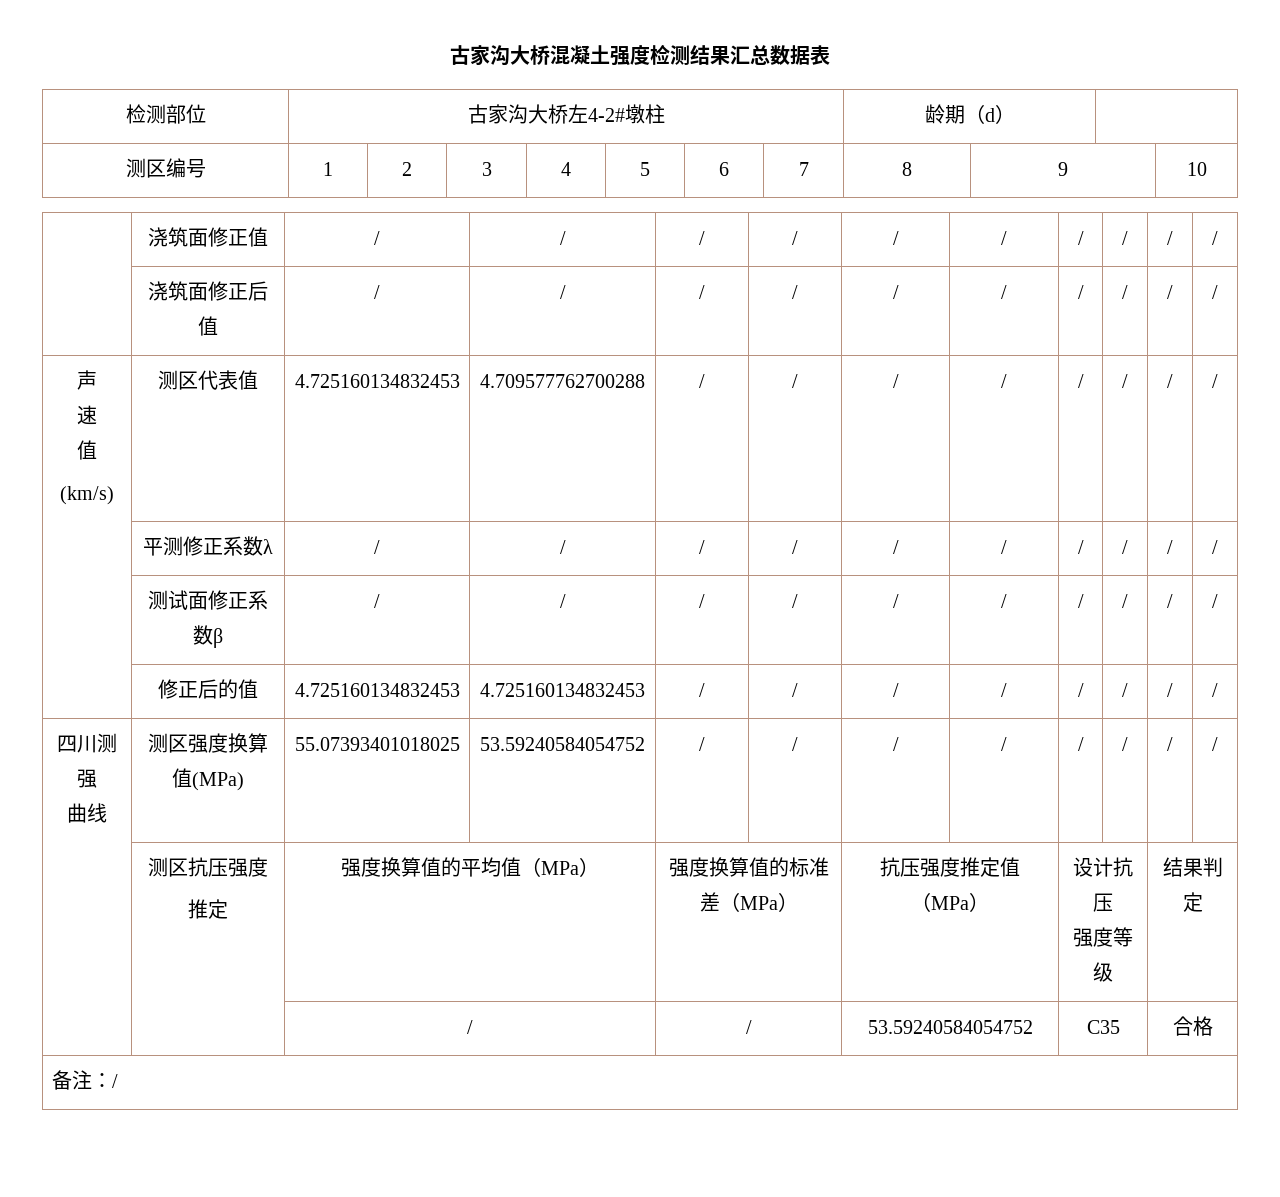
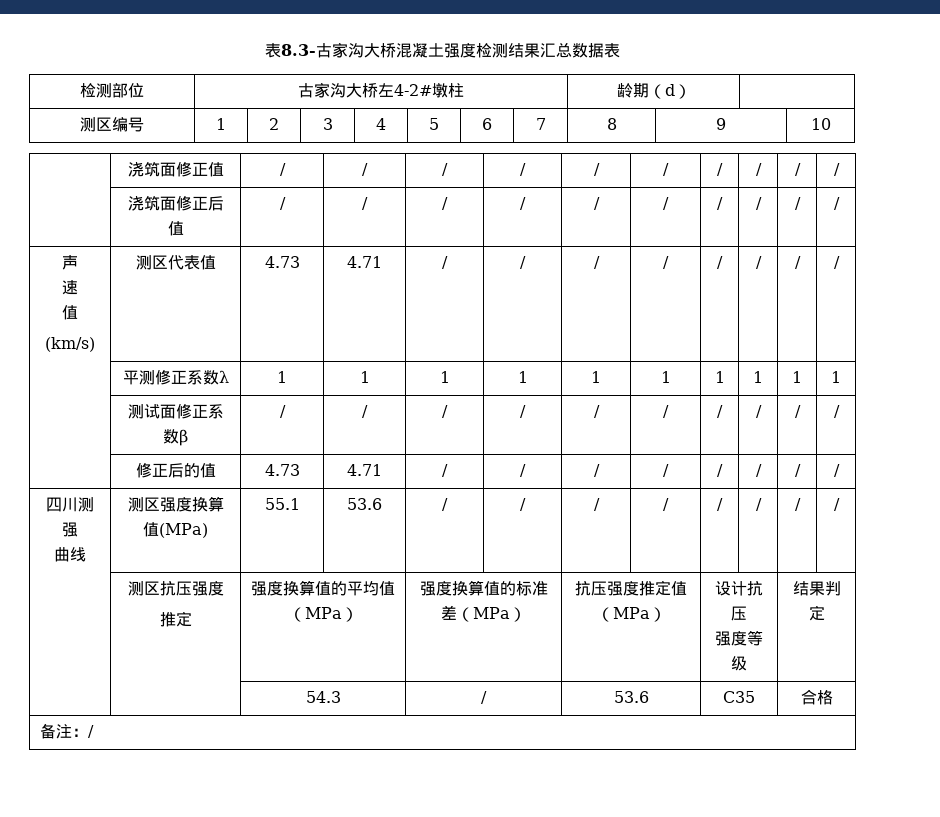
(450, 55) none -> [265,43,316,58] 表8.3-
[294,374,460,388] [480,374,645,388] 4.725160134832453 | 4.709577762700288 -> [264,256,300,268] [347,256,382,268] 4.73 | 4.71
[374,540,381,554] [559,540,566,554] [699,540,705,554] [792,540,798,554] [892,540,899,554] [1001,540,1007,554] [1077,540,1084,554] [1122,540,1128,554] [1167,540,1173,554] [1212,540,1218,554] / | / | / | / | / | / | / | / | / | / -> [277,371,287,383] [359,371,370,383] [439,371,450,383] [517,371,528,383] [591,371,601,383] [660,371,671,383] [714,371,725,383] [753,371,763,383] [792,371,802,383] [831,371,841,383] 1 | 1 | 1 | 1 | 1 | 1 | 1 | 1 | 1 | 1
[294,683,460,697] [480,683,645,697] 4.725160134832453 | 4.725160134832453 -> [264,464,300,476] [347,464,382,476] 4.73 | 4.71
[294,737,460,751] [480,737,645,751] 55.07393401018025 | 53.59240584054752 -> [264,498,300,510] [347,498,382,510] 55.1 | 53.6
[467,1020,474,1034] [745,1020,752,1034] [867,1020,1033,1034] / | / | 53.59240584054752 -> [305,691,341,703] [481,691,487,704] [613,691,649,703] 54.3 | / | 53.6

